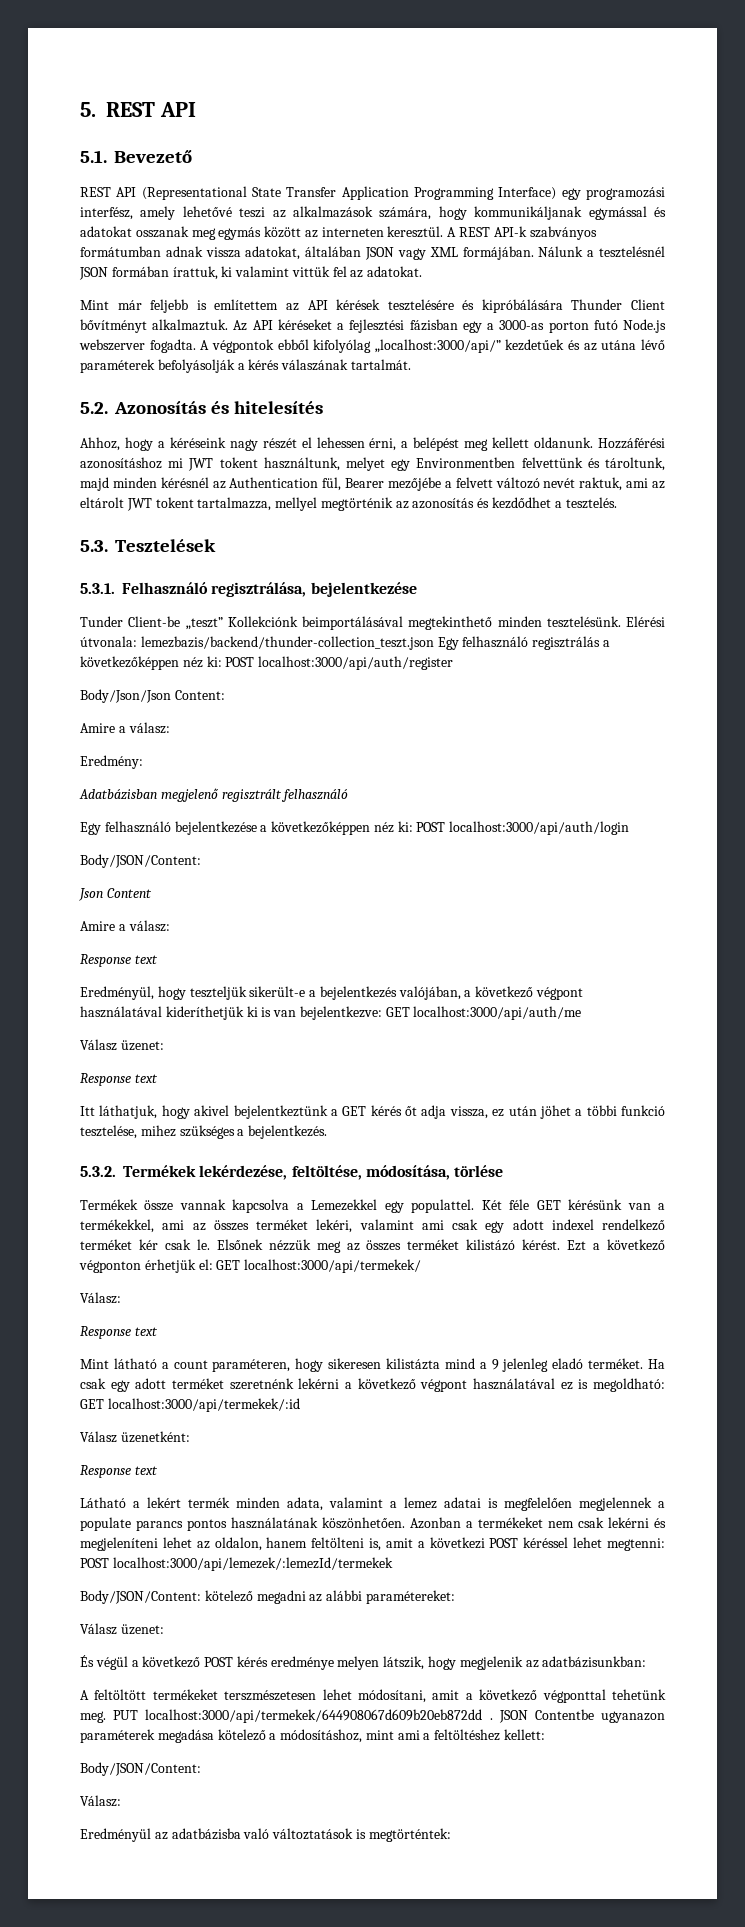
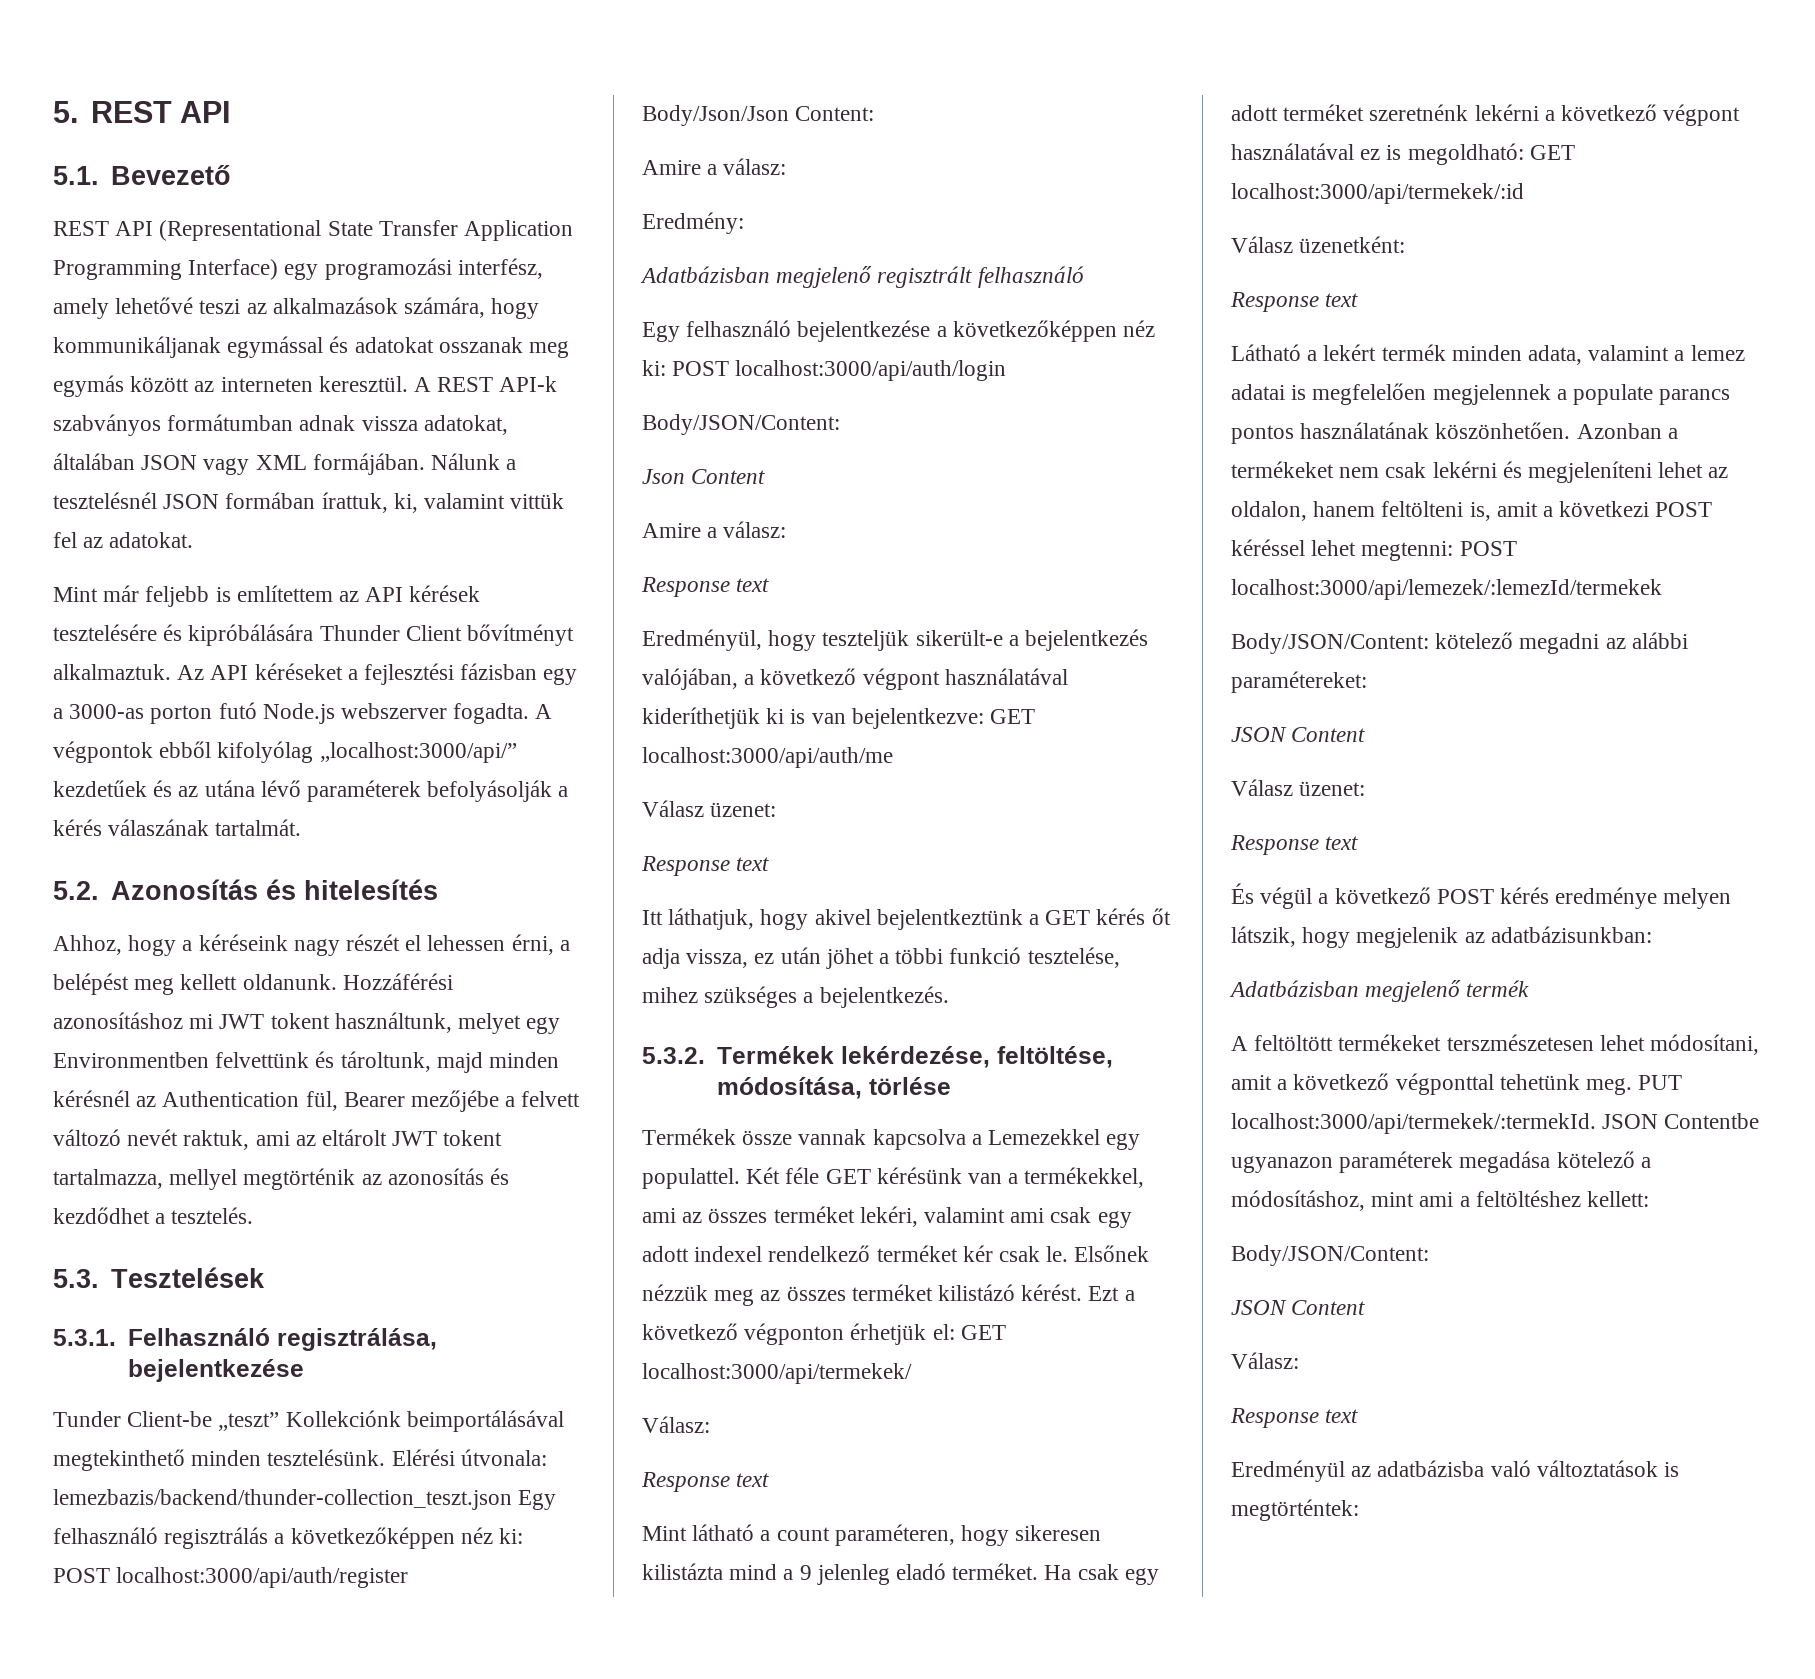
[221,266,233,277] ki -> [393,493,418,513] ki,
[80,1623,164,1635] // Válasz üzenet: -> [1231,727,1366,742] [1231,779,1366,796] [1230,835,1359,855] // JSON Content // Válasz üzenet: // Response text
(647, 1662) none -> [1229,980,1530,1002] // Adatbázisban megjelenő termék
[145,1709,493,1723] localhost:3000/api/termekek/644908067d609b20eb872dd . -> [1231,1113,1596,1134] localhost:3000/api/termekek/:termekId.
[80,1795,121,1807] // Válasz: -> [1231,1300,1366,1315] [1231,1352,1299,1369] [1230,1408,1359,1428] // JSON Content // Válasz: // Response text

